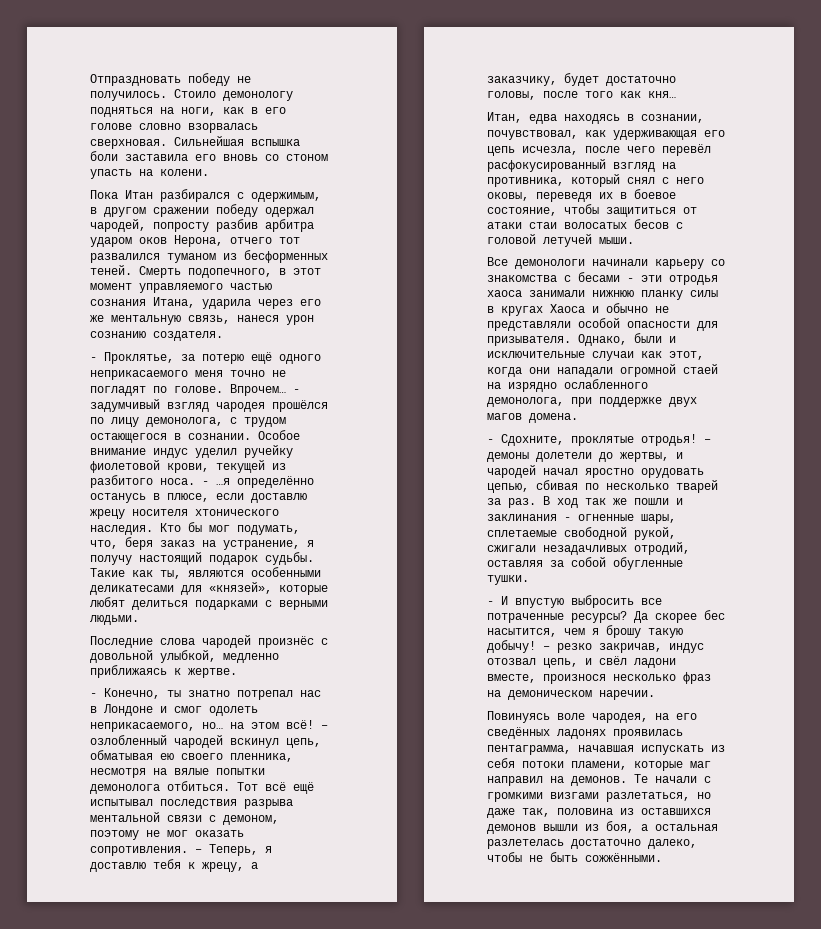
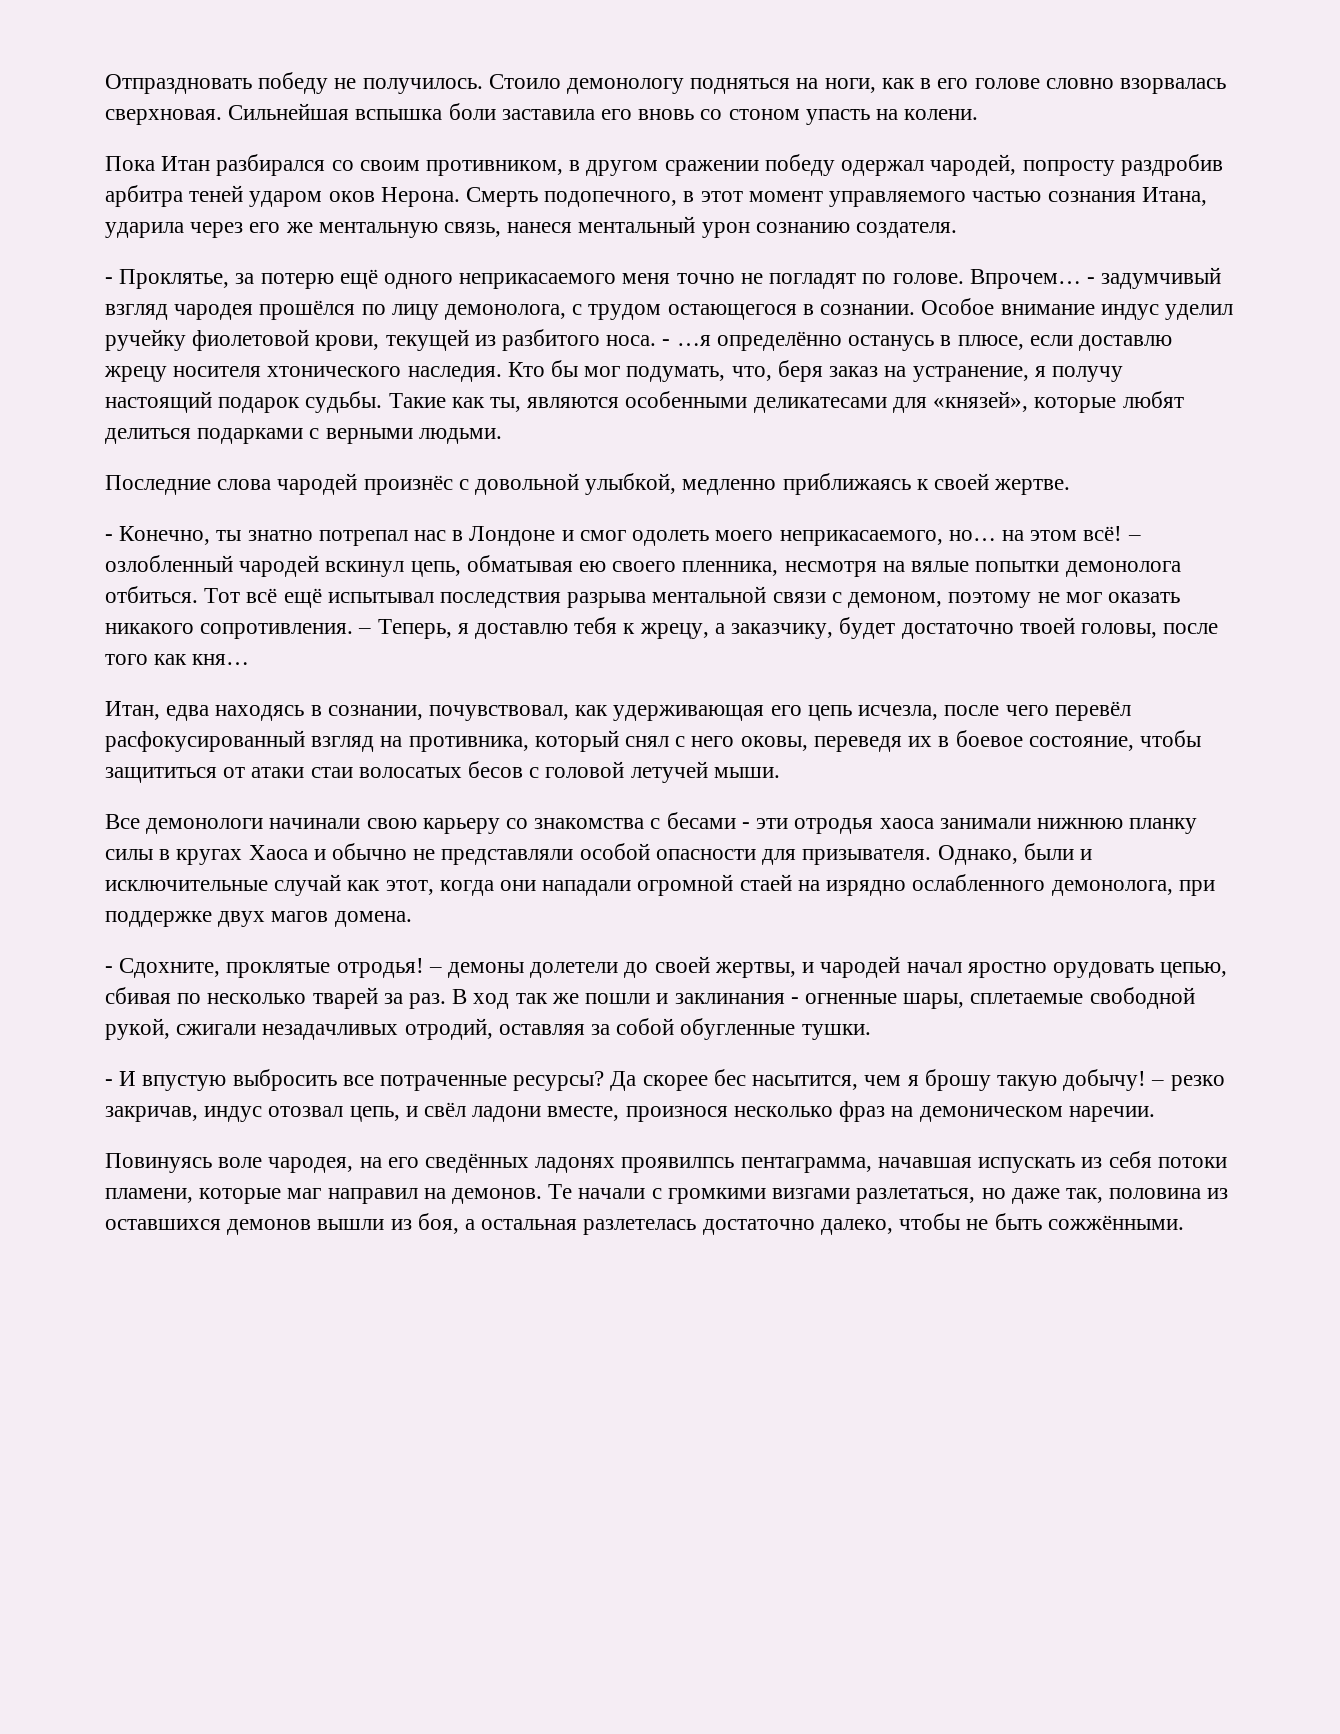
[237,192,321,202] с одержимым, -> [331,160,564,176] со своим противником,
[216,219,314,232] [90,235,300,247] [90,250,328,263] [90,265,132,275] разбив арбитра ударом оков Нерона, отчего тот развалился туманом из бесформенных теней. -> [1120,154,1223,176] [105,185,460,207] раздробив арбитра теней ударом оков Нерона.
(279, 318) none -> [578,216,696,233] ментальный
(181, 671) none -> [934,473,990,490] своей
(258, 711) none -> [715,530,774,541] моего
(244, 833) none -> [105,623,194,634] никакого
(676, 81) none -> [1019,617,1075,634] твоей
(648, 262) none -> [366,818,417,829] свою
[592,351,634,361] случаи -> [274,874,342,896] случай
(613, 457) none -> [654,956,710,973] своей
[613,729,683,739] проявилась -> [621,1157,735,1173] проявилпсь

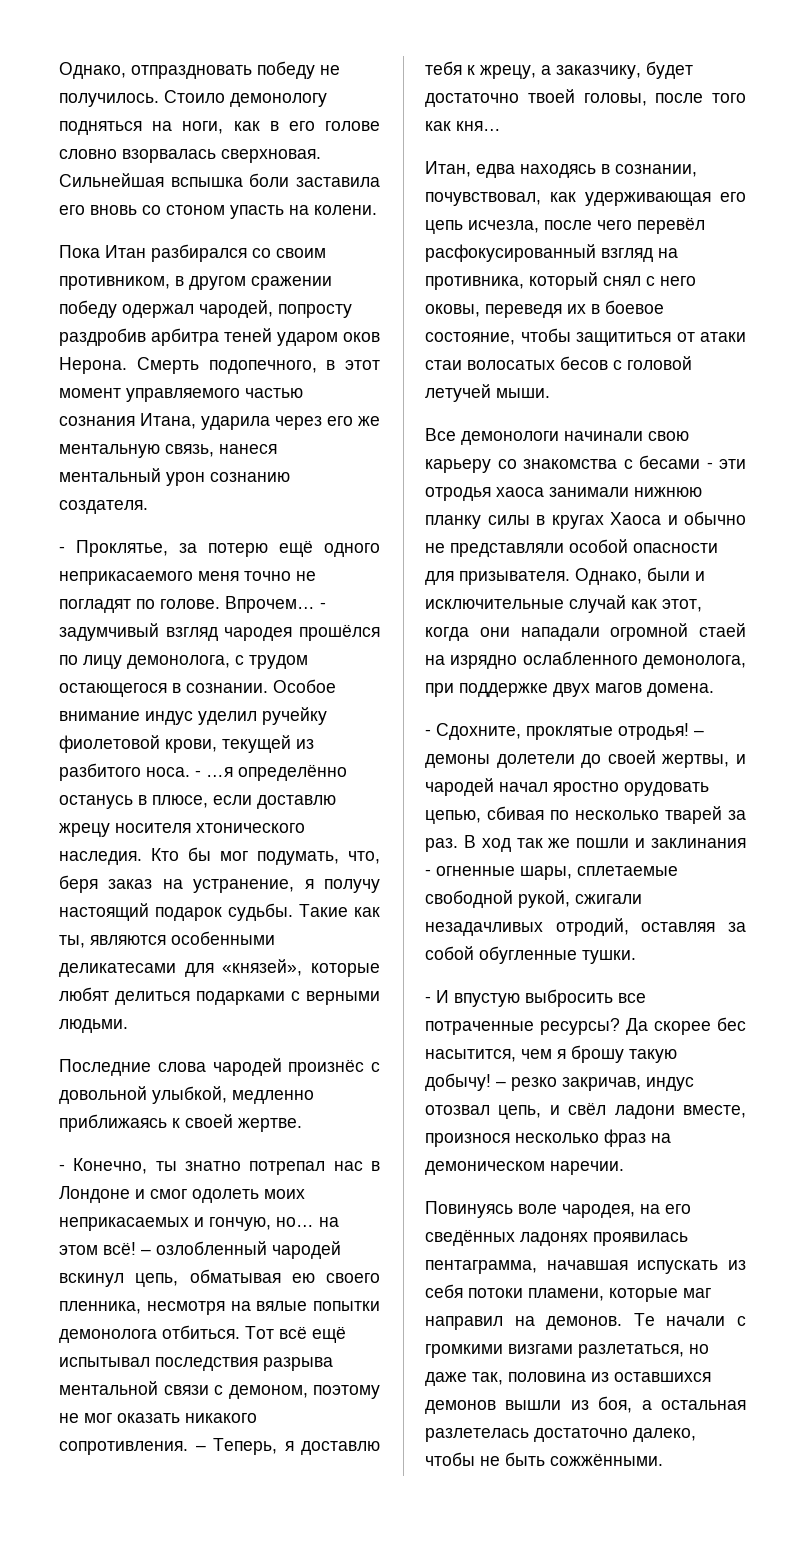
[105,74,252,94] Отпраздновать -> [59,62,252,79] Однако, отпраздновать
[715,530,943,546] моего неприкасаемого, -> [264,1189,305,1199] [59,1217,271,1231] моих неприкасаемых и гончую,
[621,1157,735,1173] проявилпсь -> [593,1232,688,1246] проявилась

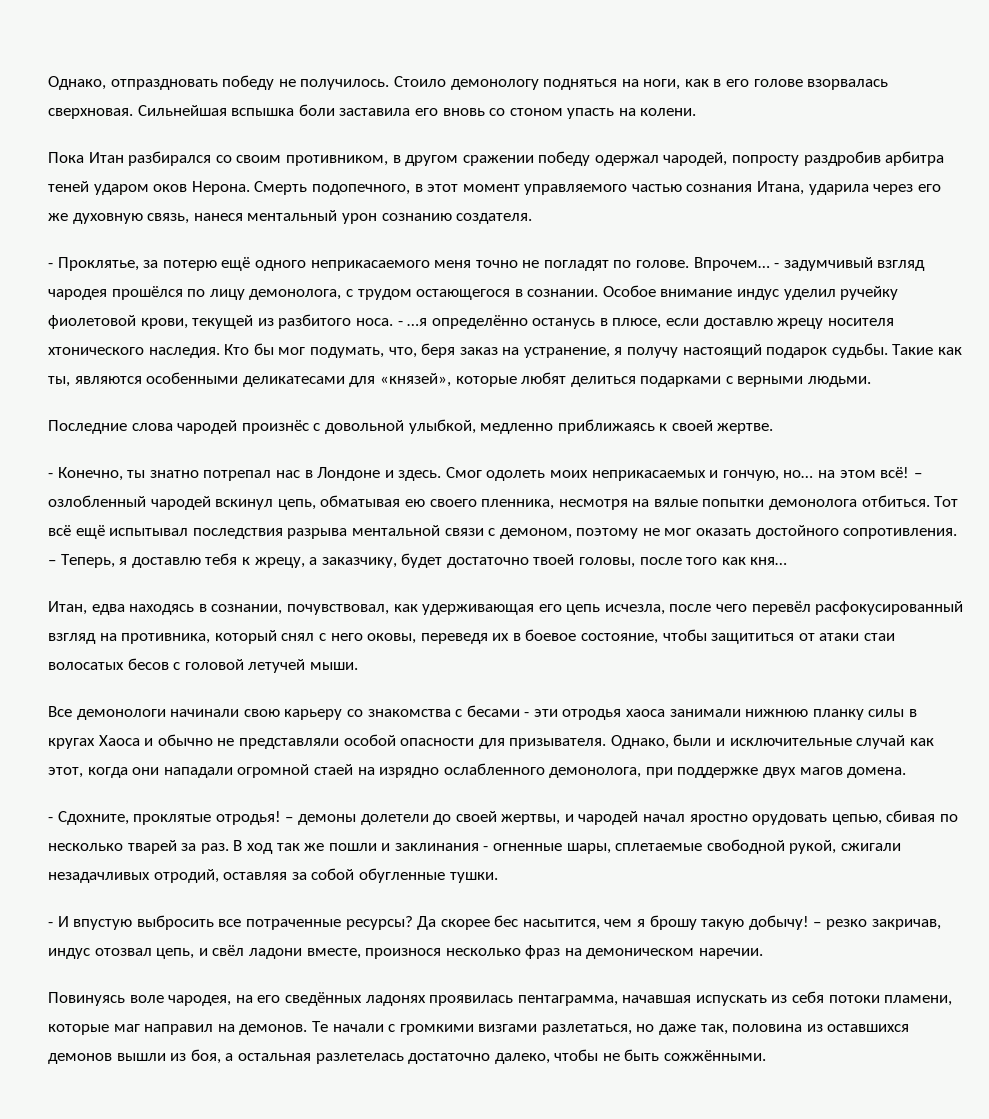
[59,149,117,159] словно -> (803, 83) none
[59,444,160,458] ментальную -> [72,213,143,224] духовную
[150,1189,187,1199] смог -> [398,467,482,481] здесь. Смог
[185,1413,257,1423] никакого -> [755,525,839,539] достойного

